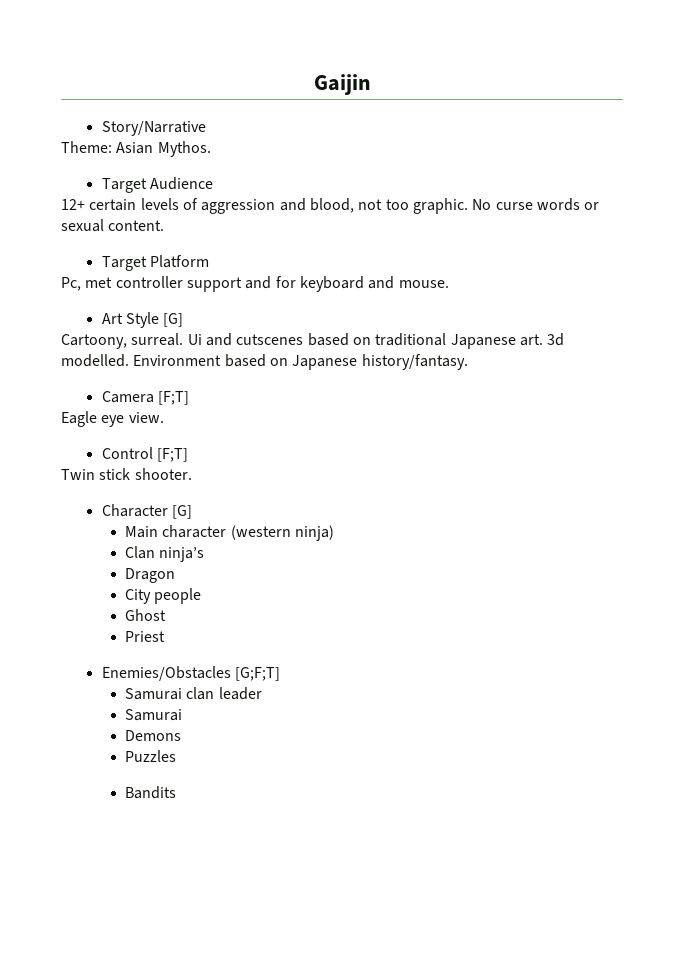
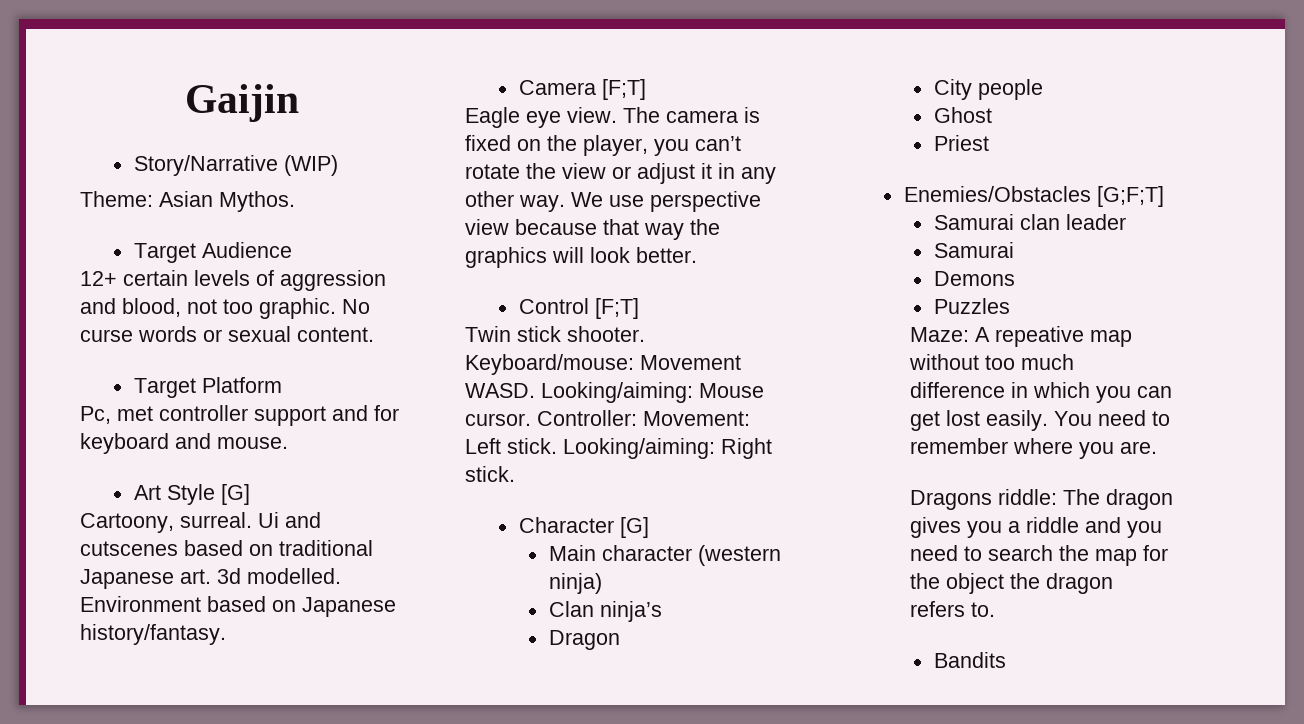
(206, 128) none -> [283,155,338,176] (WIP)
(164, 417) none -> [623,107,760,123] [465,135,741,156] [465,163,776,184] [465,191,761,212] [465,219,720,240] [465,247,697,268] The camera is fixed on the player, you can’t rotate the view or adjust it in any other way. We use perspective view because that way the graphics will look better.
(192, 474) none -> [465,354,741,375] [465,382,764,403] [465,410,750,426] [465,438,772,459] [465,466,515,482] Keyboard/mouse: Movement WASD. Looking/aiming: Mouse cursor. Controller: Movement: Left stick. Looking/aiming: Right stick.
(176, 756) none -> [909,326,1132,347] [908,354,1074,370] [909,382,1172,403] [909,410,1170,431] [909,438,1157,459] [909,489,1173,510] [909,517,1162,538] [909,545,1168,566] [909,573,1113,594] [909,601,995,617] // Maze: A repeative map without too much difference in which you can get lost easily. You need to remember where you are. // Dragons riddle: The dragon gives you a riddle and you need to search the map for the object the dragon refers to.

